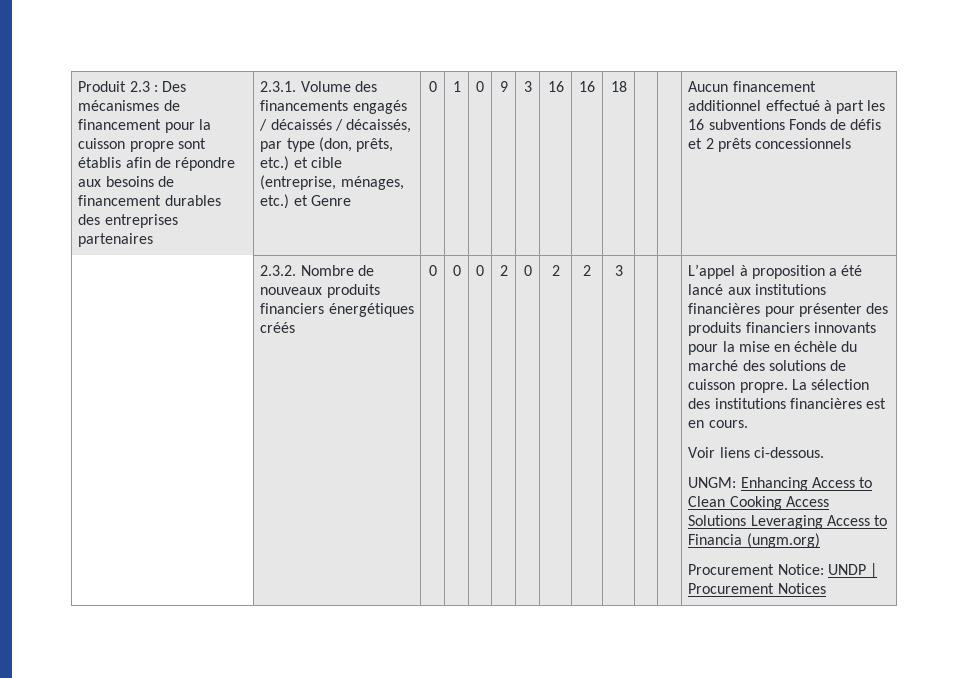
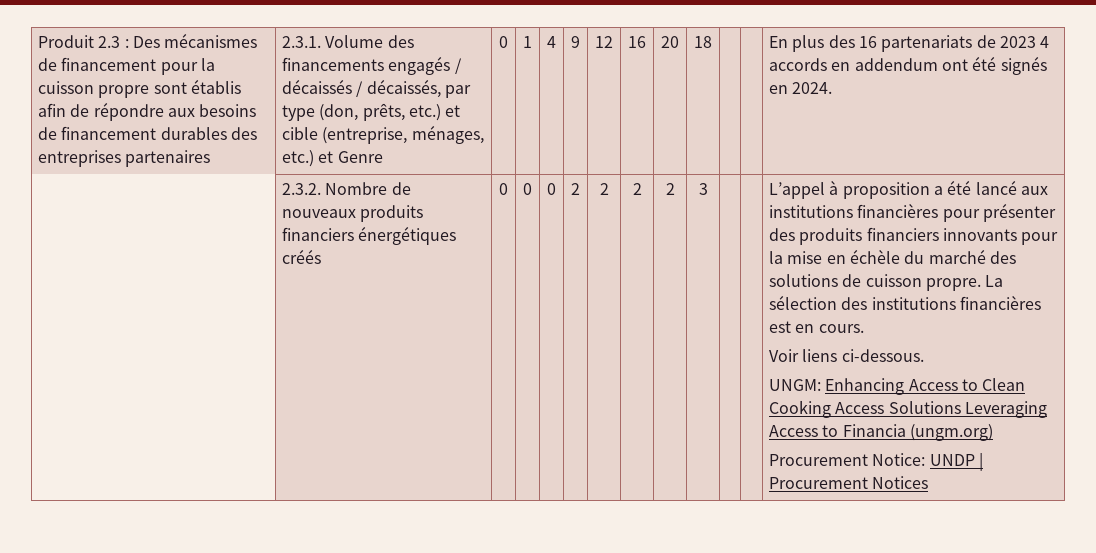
[476,81,484,92] 0 -> [547,36,556,48] 4
[523,81,532,92] [547,81,564,92] [579,81,595,92] 3 | 16 | 16 -> [595,36,613,48] [628,36,646,48] [661,36,679,48] 12 | 16 | 20
[688,81,816,92] [688,100,886,114] [688,119,882,130] [688,138,851,152] Aucun financement additionnel effectué à part les 16 subventions Fonds de défis et 2 prêts concessionnels -> [768,35,1050,52] [768,56,1047,75] [768,82,833,94] En plus des 16 partenariats de 2023 4 accords en addendum ont été signés en 2024.
[523,265,532,276] 0 -> [599,183,609,195] 2

